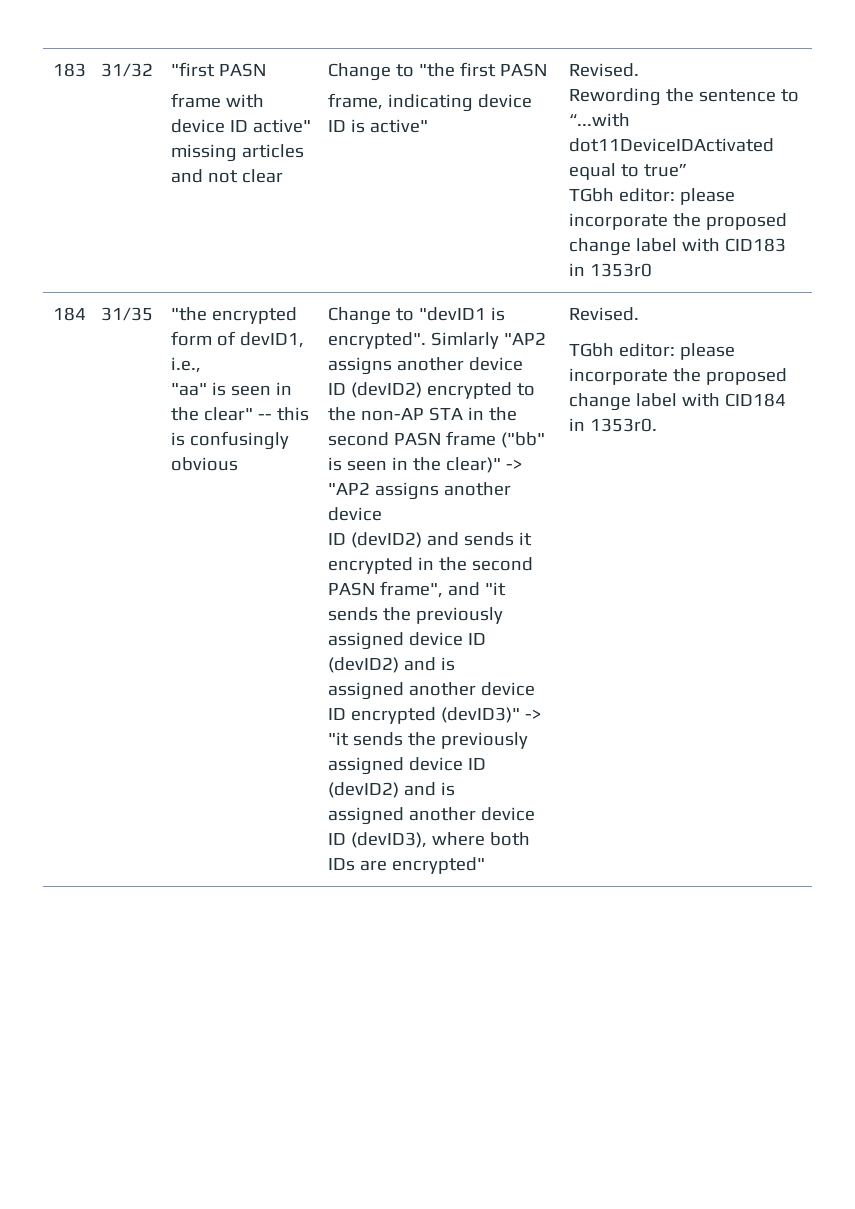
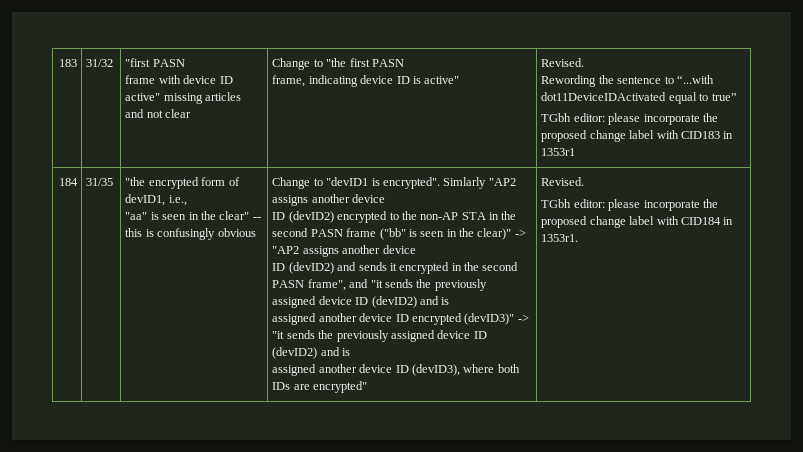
[590,263,653,277] 1353r0 -> [541,148,576,156] 1353r1
[590,418,658,432] 1353r0. -> [541,234,579,242] 1353r1.

